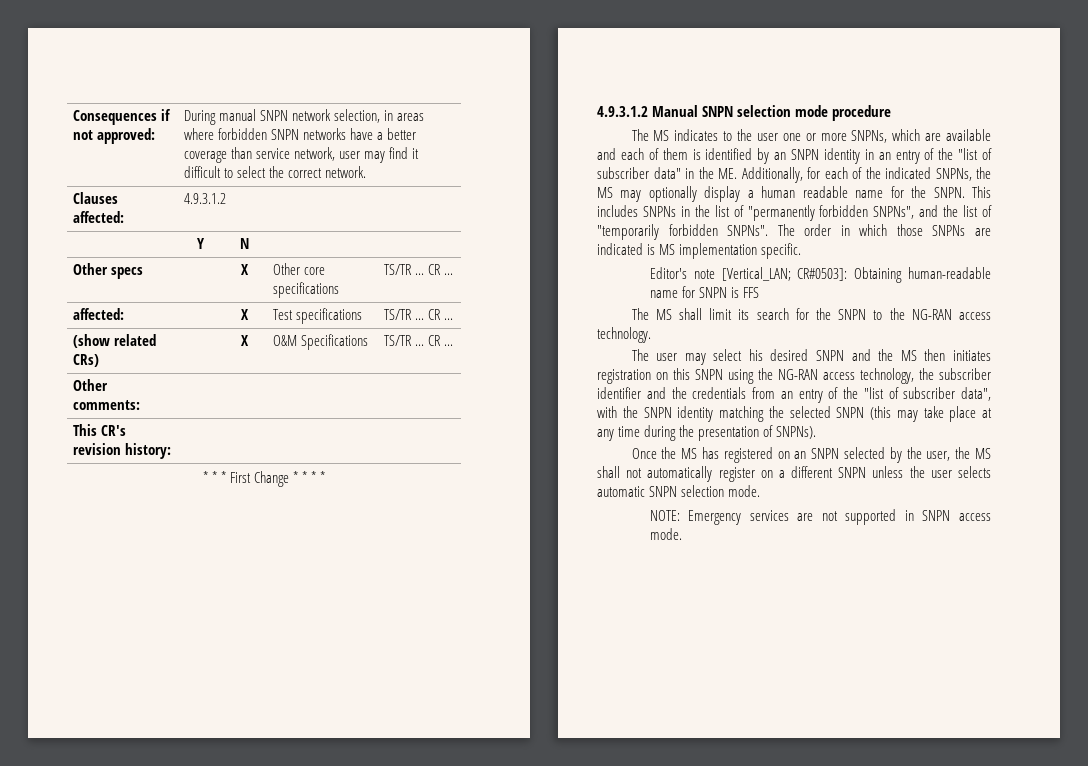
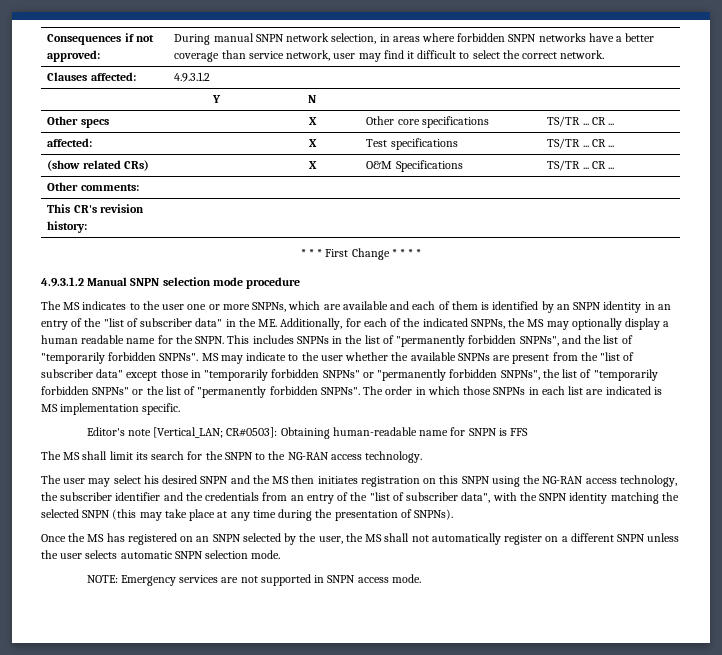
(769, 230) none -> [201,352,635,364] [41,369,658,381] [41,386,360,398] MS may indicate to the user whether the available SNPNs are present from the "list of subscriber data" except those in "temporarily forbidden SNPNs" or "permanently forbidden SNPNs", the list of "temporarily forbidden SNPNs" or the list of "permanently forbidden SNPNs".
(966, 230) none -> [528,386,584,395] in each list

